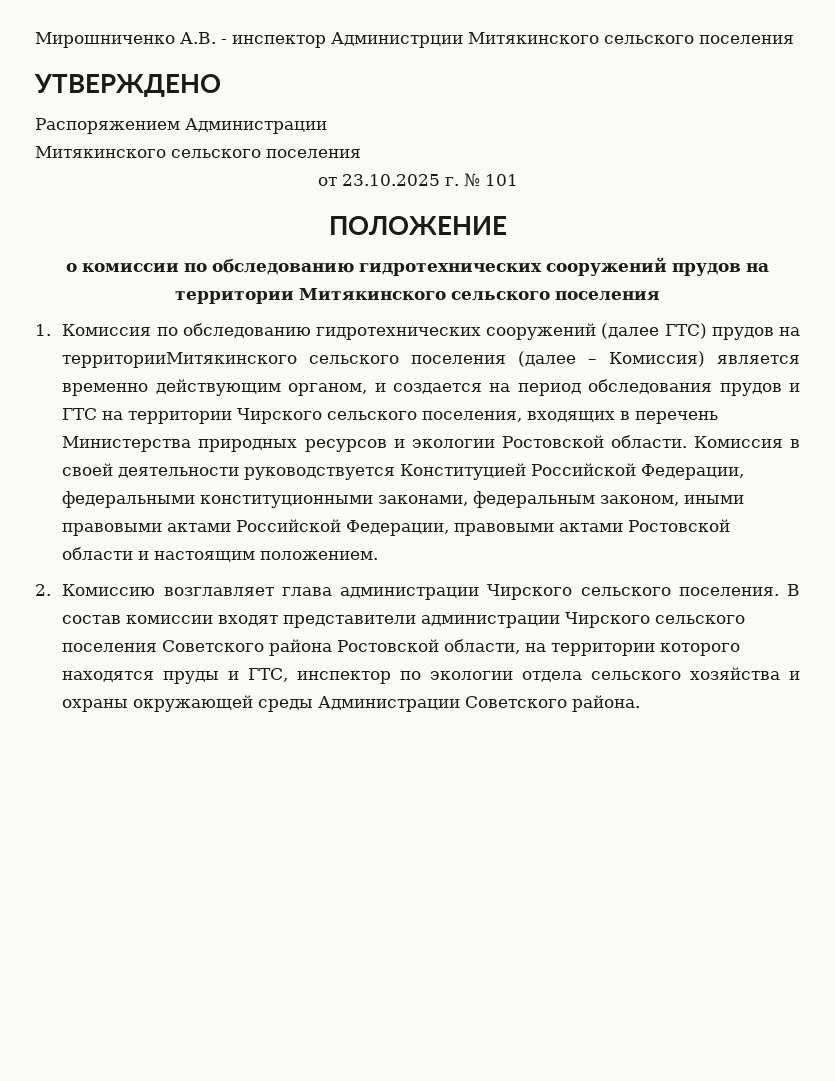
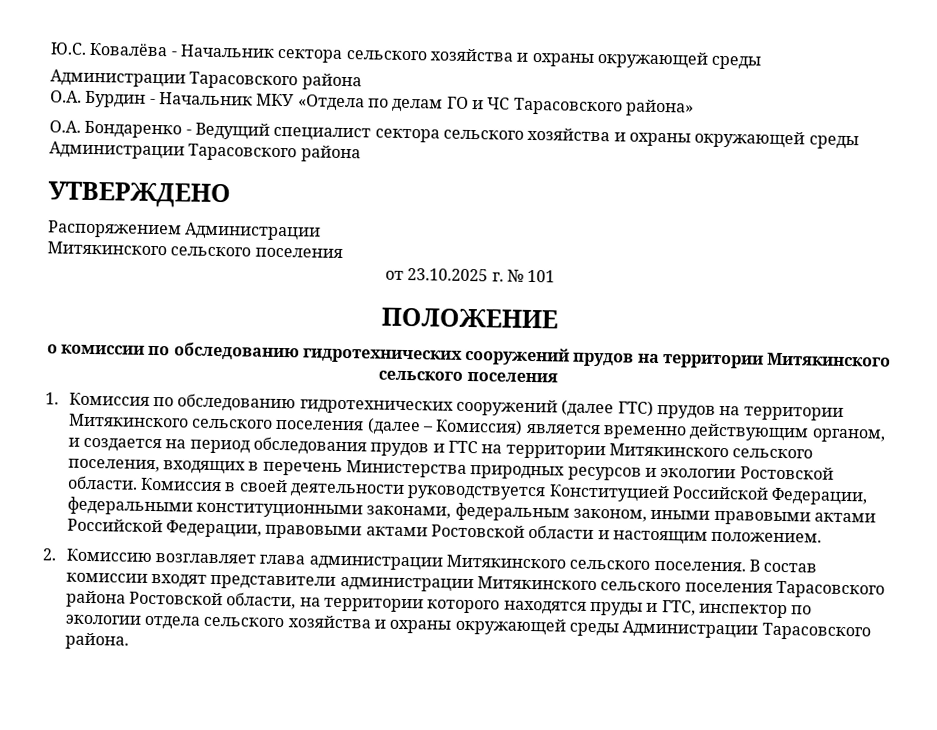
[35,32,794,48] Мирошниченко А.В. - инспектор Администрции Митякинского сельского поселения -> [50,42,762,70] [50,69,362,91] [50,90,694,117] [49,120,859,150] [49,141,361,163] Ю.С. Ковалёва - Начальник сектора сельского хозяйства и охраны окружающей среды // Администрации Тарасовского района // О.А. Бурдин - Начальник МКУ «Отдела по делам ГО и ЧС Тарасовского района» // О.А. Бондаренко - Ведущий специалист сектора сельского хозяйства и охраны окружающей среды Администрации Тарасовского района
[62,352,298,368] территорииМитякинского -> [743,406,844,421] [67,413,189,428] территории Митякинского
[237,408,323,424] Чирского -> [608,443,729,458] Митякинского
[487,584,573,600] Чирского -> [445,554,566,569] Митякинского
[565,612,746,628] [62,640,265,652] Чирского сельского поселения Советского -> [476,576,885,599] Митякинского сельского поселения Тарасовского
[465,696,568,708] Советского -> [761,622,871,641] Тарасовского

